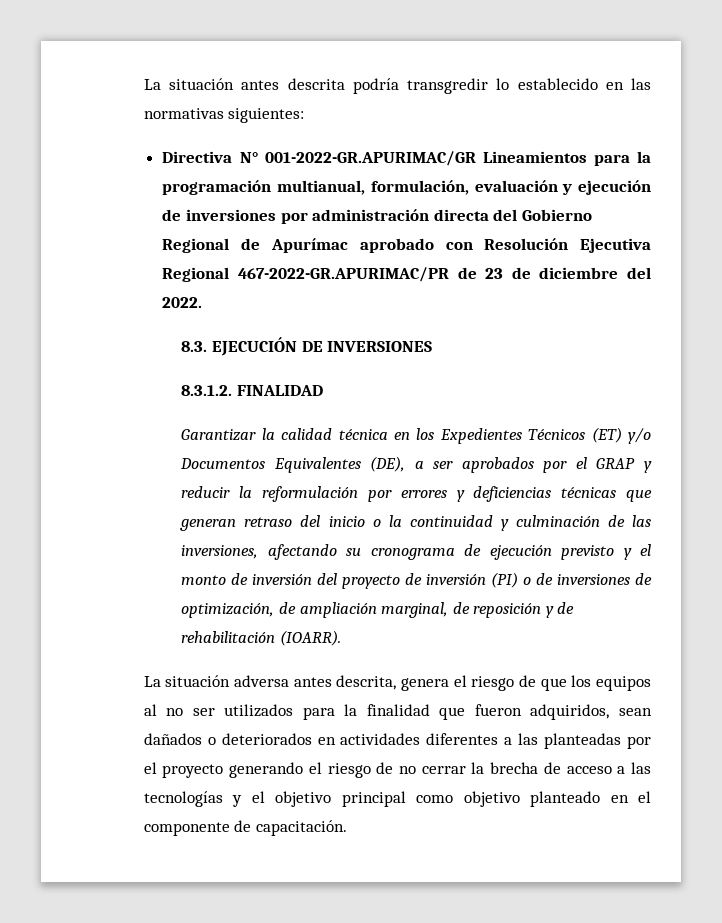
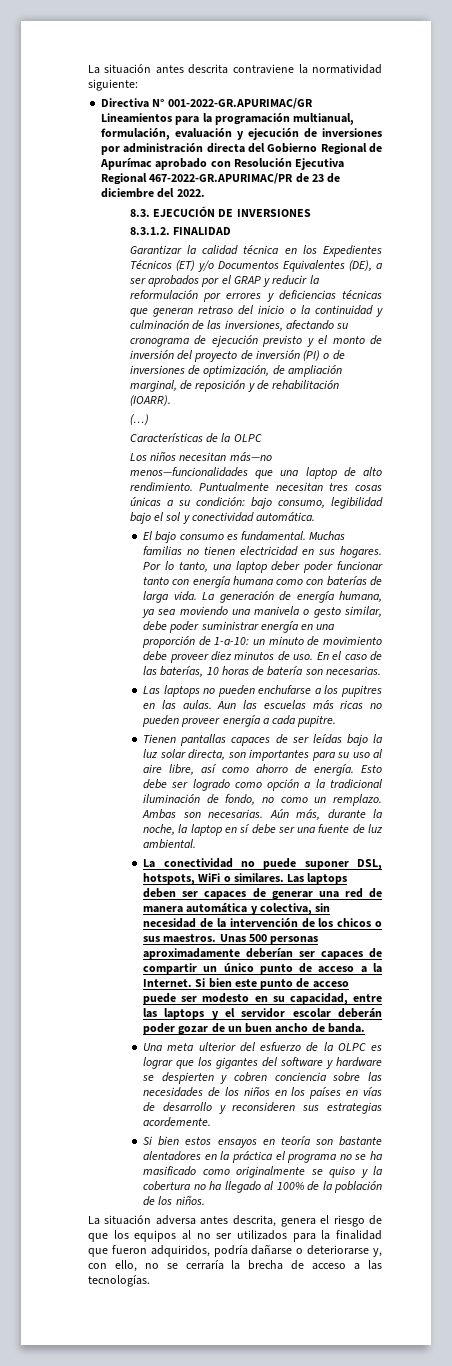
[352,78,651,94] [143,108,305,123] podría transgredir lo establecido en las normativas siguientes: -> [232,64,382,74] [87,79,138,91] contraviene la normatividad siguiente:
(341, 638) none -> [129,414,149,425] [129,433,262,443] [129,451,272,461] [129,467,382,479] [129,482,382,492] [129,497,383,509] [129,512,316,524] [143,531,346,543] [143,546,382,558] [143,561,384,573] [143,576,382,588] [143,591,382,603] [142,606,382,618] [143,621,336,633] [142,636,383,648] [143,651,382,663] [143,666,381,677] [143,685,383,697] [143,700,382,709] [142,715,337,727] [143,734,383,746] [143,749,382,761] [143,764,382,776] [143,779,382,791] [143,794,383,806] [142,809,383,820] [143,824,383,836] [143,839,197,849] [143,858,383,870] [143,873,348,885] [143,888,382,900] [143,903,331,915] [143,918,382,928] [143,934,319,945] [143,948,382,960] [143,963,382,975] [143,978,349,990] [143,993,383,1005] [143,1008,382,1020] [143,1023,365,1035] [143,1042,382,1052] [143,1057,382,1069] [142,1072,383,1084] [143,1086,382,1099] [143,1102,382,1114] [143,1117,212,1127] [143,1136,382,1148] [143,1151,383,1163] [143,1166,383,1178] [143,1181,383,1193] [143,1195,205,1206] // (…) // Características de la OLPC // Los niños necesitan más—no menos—funcionalidades que una laptop de alto rendimiento. Puntualmente necesitan tres cosas únicas a su condición: bajo consumo, legibilidad bajo el sol y conectividad automática. // El bajo consumo es fundamental. Muchas familias no tienen electricidad en sus hogares. Por lo tanto, una laptop deber poder funcionar tanto con energía humana como con baterías de larga vida. La generación de energía humana, ya sea moviendo una manivela o gesto similar, debe poder suministrar energía en una proporción de 1-a-10: un minuto de movimiento debe proveer diez minutos de uso. En el caso de las baterías, 10 horas de batería son necesarias. // Las laptops no pueden enchufarse a los pupitres en las aulas. Aun las escuelas más ricas no pueden proveer energía a cada pupitre. // Tienen pantallas capaces de ser leídas bajo la luz solar directa, son importantes para su uso al aire libre, así como ahorro de energía. Esto debe ser logrado como opción a la tradicional iluminación de fondo, no como un remplazo. Ambas son necesarias. Aún más, durante la noche, la laptop en sí debe ser una fuente de luz ambiental. // La conectividad no puede suponer DSL, hotspots, WiFi o similares. Las laptops deben ser capaces de generar una red de manera automática y colectiva, sin necesidad de la intervención de los chicos o sus maestros. Unas 500 personas aproximadamente deberían ser capaces de compartir un único punto de acceso a la Internet. Si bien este punto de acceso puede ser modesto en su capacidad, entre las laptops y el servidor escolar deberán poder gozar de un buen ancho de banda. // Una meta ulterior del esfuerzo de la OLPC es lograr que los gigantes del software y hardware se despierten y cobren conciencia sobre las necesidades de los niños en los países en vías de desarrollo y reconsideren sus estrategias acordemente. // Si bien estos ensayos en teoría son bastante alentadores en la práctica el programa no se ha masificado como originalmente se quiso y la cobertura no ha llegado al 100% de la población de los niños.
[618,708,652,716] [143,733,651,749] [143,762,466,778] sean dañados o deteriorados en actividades diferentes a las planteadas por el proyecto generando el riesgo de no cerrar -> [213,1244,382,1257] [87,1260,224,1272] podría dañarse o deteriorarse y, con ello, no se cerraría
[143,791,651,807] [143,820,347,836] tecnologías y el objetivo principal como objetivo planteado en el componente de capacitación. -> [87,1275,150,1287] tecnologías.

